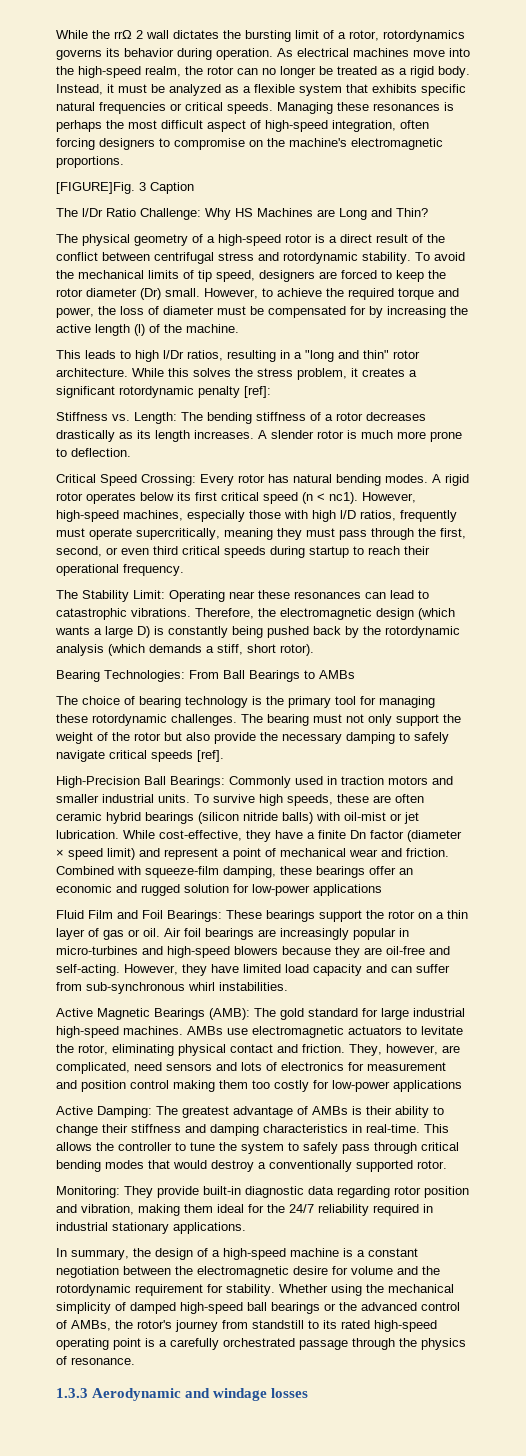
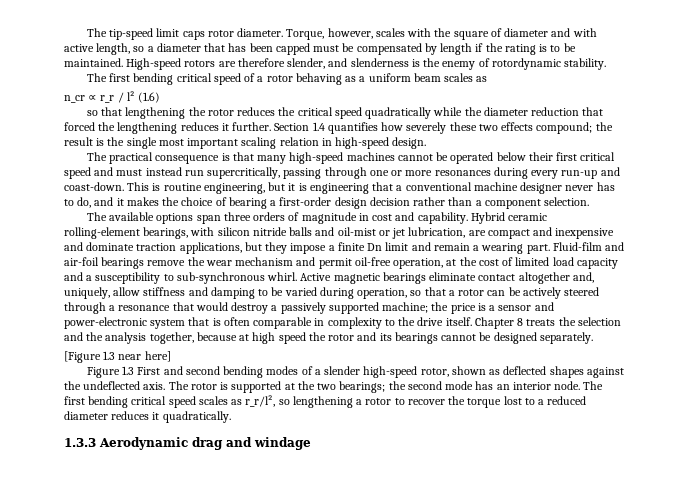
[56,30,465,42] [56,48,470,60] [56,66,470,78] [56,84,466,96] [56,102,454,114] [56,120,429,132] [56,138,443,150] [56,156,124,168] [56,182,194,194] [56,208,428,220] [56,234,445,246] [56,252,465,264] [56,270,446,282] [56,288,459,300] [56,306,468,318] [56,324,239,336] [56,350,420,362] [56,368,417,380] [56,386,271,398] [56,412,426,424] [56,430,462,442] [56,448,131,457] [56,474,469,486] [56,492,416,504] [56,510,457,522] [56,528,466,540] [56,546,430,558] [56,564,184,576] [56,590,429,602] [56,608,455,620] [55,626,460,638] [56,644,314,656] [56,670,355,682] [56,696,435,708] [56,714,461,726] [55,732,449,744] [56,750,224,762] [56,776,453,788] [56,794,424,806] [56,812,419,824] [56,830,462,842] [56,848,449,860] [56,866,413,878] [56,884,382,896] [56,910,468,922] [56,928,409,940] [56,946,450,958] [56,964,450,976] [56,982,288,994] [56,1008,465,1020] [56,1026,463,1038] [56,1044,460,1056] [56,1062,446,1074] [56,1080,462,1092] [56,1106,444,1118] [56,1124,449,1136] [56,1142,459,1154] [56,1160,447,1172] [56,1186,469,1198] [56,1204,433,1216] [56,1222,246,1234] [56,1248,418,1260] [56,1266,440,1278] [56,1284,454,1296] [56,1302,460,1314] [56,1320,437,1332] [56,1338,466,1350] [56,1356,135,1365] While the rrΩ 2 wall dictates the bursting limit of a rotor, rotordynamics governs its behavior during operation. As electrical machines move into the high-speed realm, the rotor can no longer be treated as a rigid body. Instead, it must be analyzed as a flexible system that exhibits specific natural frequencies or critical speeds. Managing these resonances is perhaps the most difficult aspect of high-speed integration, often forcing designers to compromise on the machine's electromagnetic proportions. // [FIGURE]Fig. 3 Caption // The l/Dr Ratio Challenge: Why HS Machines are Long and Thin? // The physical geometry of a high-speed rotor is a direct result of the conflict between centrifugal stress and rotordynamic stability. To avoid the mechanical limits of tip speed, designers are forced to keep the rotor diameter (Dr) small. However, to achieve the required torque and power, the loss of diameter must be compensated for by increasing the active length (l) of the machine. // This leads to high l/Dr ratios, resulting in a "long and thin" rotor architecture. While this solves the stress problem, it creates a significant rotordynamic penalty [ref]: // Stiffness vs. Length: The bending stiffness of a rotor decreases drastically as its length increases. A slender rotor is much more prone to deflection. // Critical Speed Crossing: Every rotor has natural bending modes. A rigid rotor operates below its first critical speed (n < nc1). However, high-speed machines, especially those with high l/D ratios, frequently must operate supercritically, meaning they must pass through the first, second, or even third critical speeds during startup to reach their operational frequency. // The Stability Limit: Operating near these resonances can lead to catastrophic vibrations. Therefore, the electromagnetic design (which wants a large D) is constantly being pushed back by the rotordynamic analysis (which demands a stiff, short rotor). // Bearing Technologies: From Ball Bearings to AMBs // The choice of bearing technology is the primary tool for managing these rotordynamic challenges. The bearing must not only support the weight of the rotor but also provide the necessary damping to safely navigate critical speeds [ref]. // High-Precision Ball Bearings: Commonly used in traction motors and smaller industrial units. To survive high speeds, these are often ceramic hybrid bearings (silicon nitride balls) with oil-mist or jet lubrication. While cost-effective, they have a finite Dn factor (diameter × speed limit) and represent a point of mechanical wear and friction. Combined with squeeze-film damping, these bearings offer an economic and rugged solution for low-power applications // Fluid Film and Foil Bearings: These bearings support the rotor on a thin layer of gas or oil. Air foil bearings are increasingly popular in micro-turbines and high-speed blowers because they are oil-free and self-acting. However, they have limited load capacity and can suffer from sub-synchronous whirl instabilities. // Active Magnetic Bearings (AMB): The gold standard for large industrial high-speed machines. AMBs use electromagnetic actuators to levitate the rotor, eliminating physical contact and friction. They, however, are complicated, need sensors and lots of electronics for measurement and position control making them too costly for low-power applications // Active Damping: The greatest advantage of AMBs is their ability to change their stiffness and damping characteristics in real-time. This allows the controller to tune the system to safely pass through critical bending modes that would destroy a conventionally supported rotor. // Monitoring: They provide built-in diagnostic data regarding rotor position and vibration, making them ideal for the 24/7 reliability required in industrial stationary applications. // In summary, the design of a high-speed machine is a constant negotiation between the electromagnetic desire for volume and the rotordynamic requirement for stability. Whether using the mechanical simplicity of damped high-speed ball bearings or the advanced control of AMBs, the rotor's journey from standstill to its rated high-speed operating point is a carefully orchestrated passage through the physics of resonance. -> [86,28,597,40] [64,43,576,55] [64,58,607,70] [86,73,488,85] [64,91,161,103] [86,107,604,119] [64,122,613,134] [64,137,427,149] [86,152,616,164] [64,167,620,179] [64,182,615,194] [64,197,590,209] [86,212,548,224] [64,227,615,239] [64,242,625,254] [64,257,618,269] [64,272,594,284] [64,287,600,299] [64,302,554,314] [64,317,621,329] [64,332,593,344] [64,351,171,363] [86,366,624,378] [64,381,604,393] [64,395,587,408] [64,411,231,423] The tip-speed limit caps rotor diameter. Torque, however, scales with the square of diameter and with active length, so a diameter that has been capped must be compensated by length if the rating is to be maintained. High-speed rotors are therefore slender, and slenderness is the enemy of rotordynamic stability. // The first bending critical speed of a rotor behaving as a uniform beam scales as // n_cr ∝ r_r / l² (1.6) // so that lengthening the rotor reduces the critical speed quadratically while the diameter reduction that forced the lengthening reduces it further. Section 1.4 quantifies how severely these two effects compound; the result is the single most important scaling relation in high-speed design. // The practical consequence is that many high-speed machines cannot be operated below their first critical speed and must instead run supercritically, passing through one or more resonances during every run-up and coast-down. This is routine engineering, but it is engineering that a conventional machine designer never has to do, and it makes the choice of bearing a first-order design decision rather than a component selection. // The available options span three orders of magnitude in cost and capability. Hybrid ceramic rolling-element bearings, with silicon nitride balls and oil-mist or jet lubrication, are compact and inexpensive and dominate traction applications, but they impose a finite Dn limit and remain a wearing part. Fluid-film and air-foil bearings remove the wear mechanism and permit oil-free operation, at the cost of limited load capacity and a susceptibility to sub-synchronous whirl. Active magnetic bearings eliminate contact altogether and, uniquely, allow stiffness and damping to be varied during operation, so that a rotor can be actively steered through a resonance that would destroy a passively supported machine; the price is a sensor and power-electronic system that is often comparable in complexity to the drive itself. Chapter 8 treats the selection and the analysis together, because at high speed the rotor and its bearings cannot be designed separately. // [Figure 1.3 near here] // Figure 1.3 First and second bending modes of a slender high-speed rotor, shown as deflected shapes against the undeflected axis. The rotor is supported at the two bearings; the second mode has an interior node. The first bending critical speed scales as r_r/l², so lengthening a rotor to recover the torque lost to a reduced diameter reduces it quadratically.
(182, 1394) none -> [192,437,223,450] drag
[271,1388,309,1398] losses -> (311, 443) none

